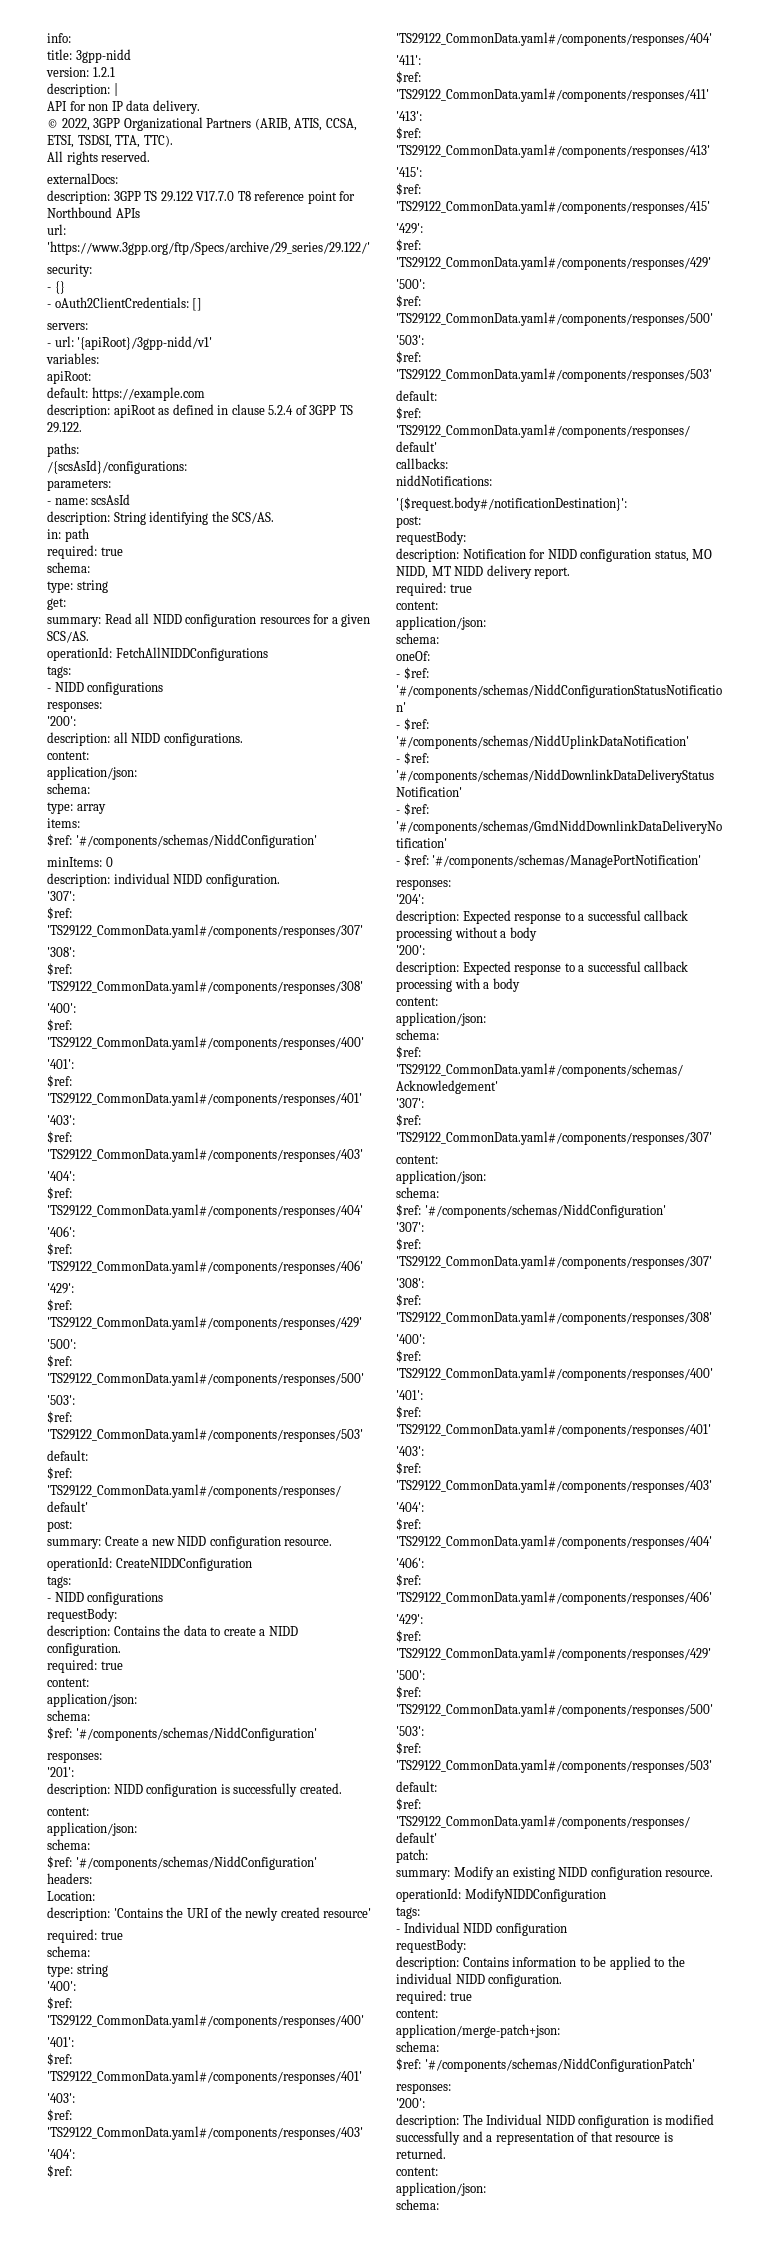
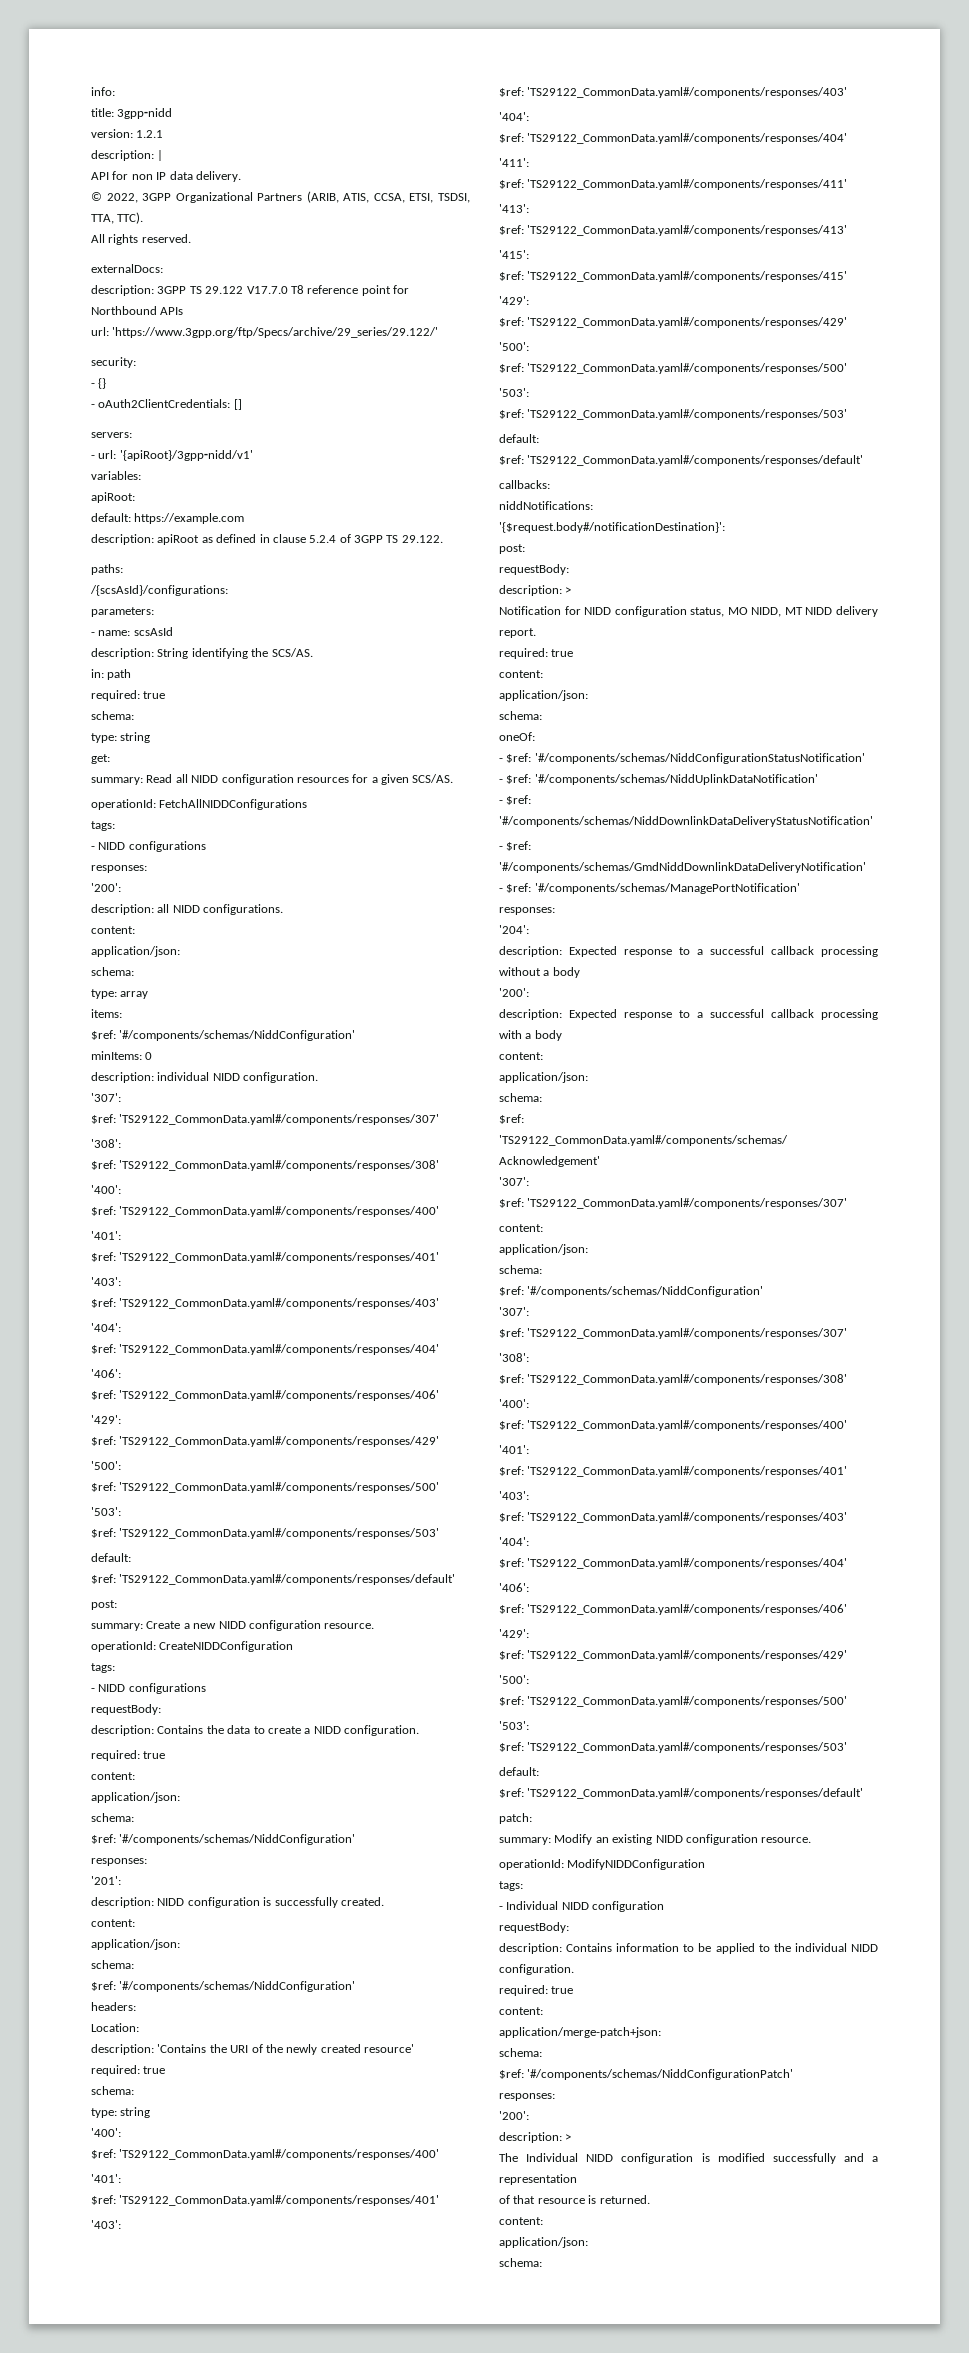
(459, 555) none -> [565,587,572,594] > //
(459, 2121) none -> [565,2134,572,2141] > //
(574, 2138) none -> (577, 2179) //

